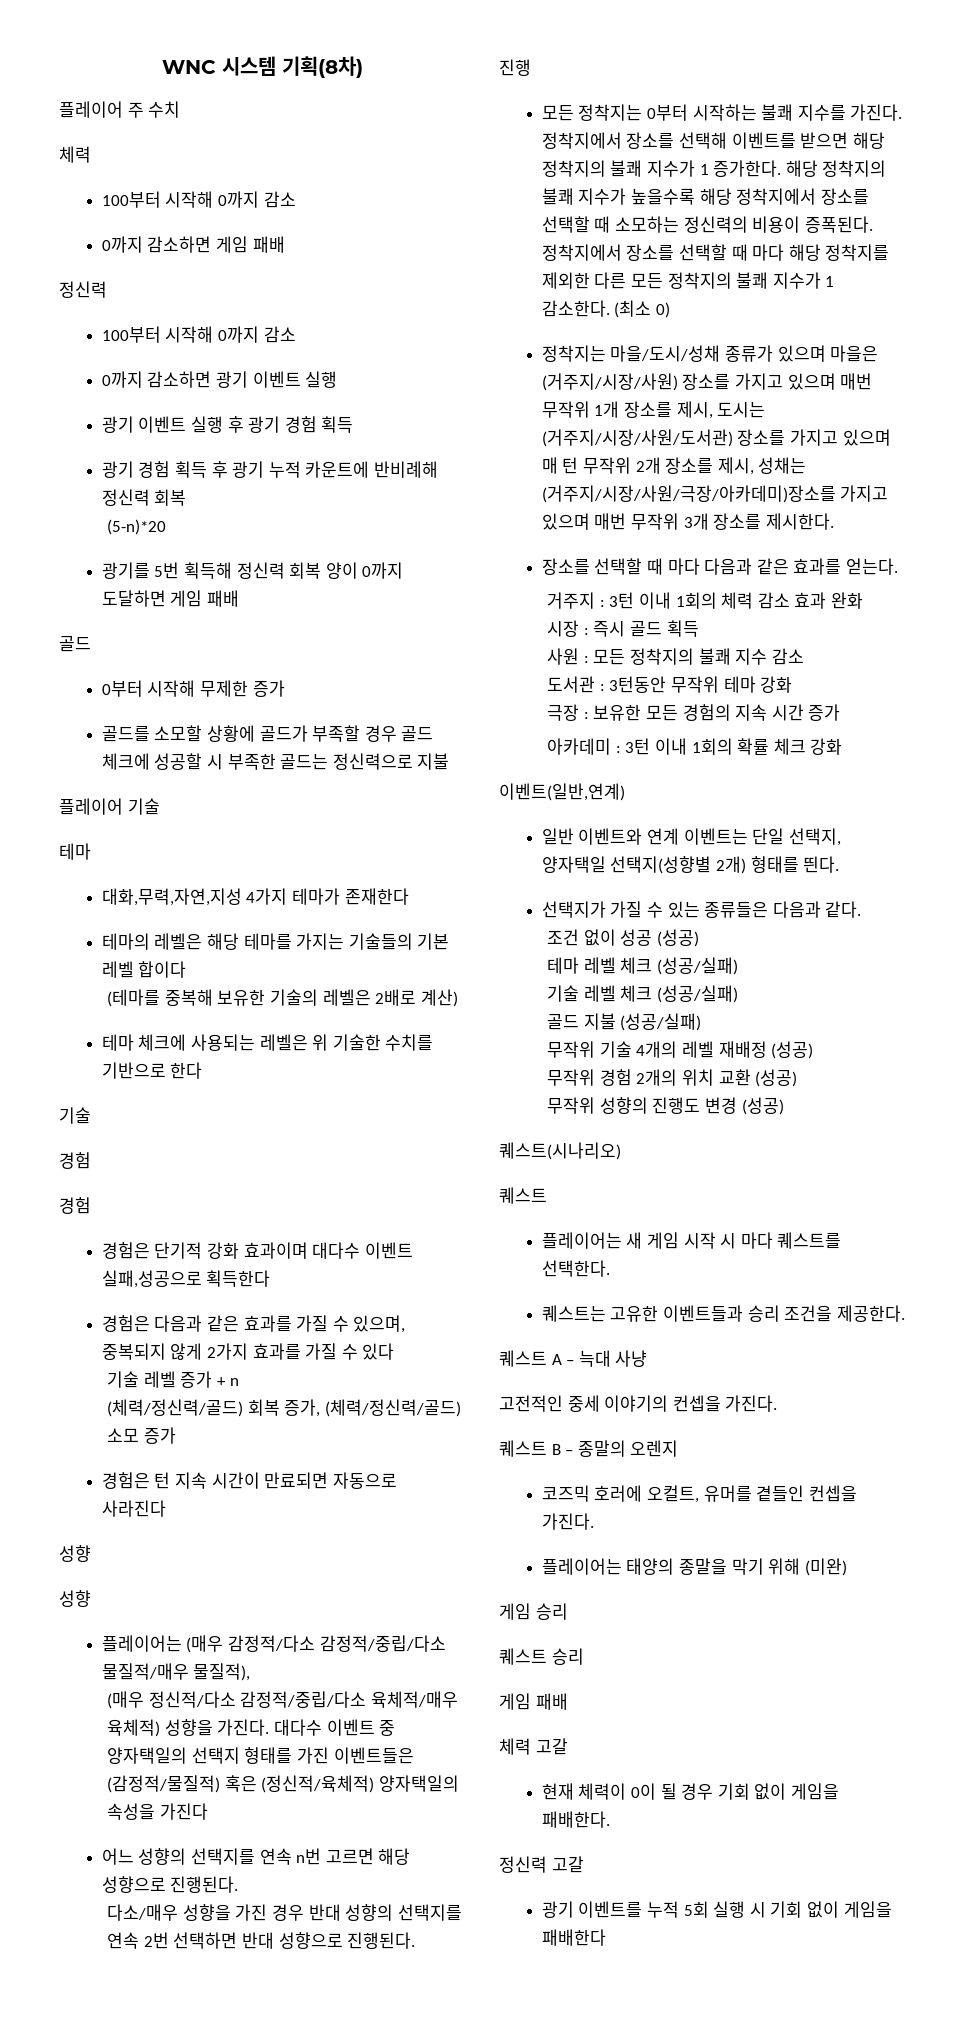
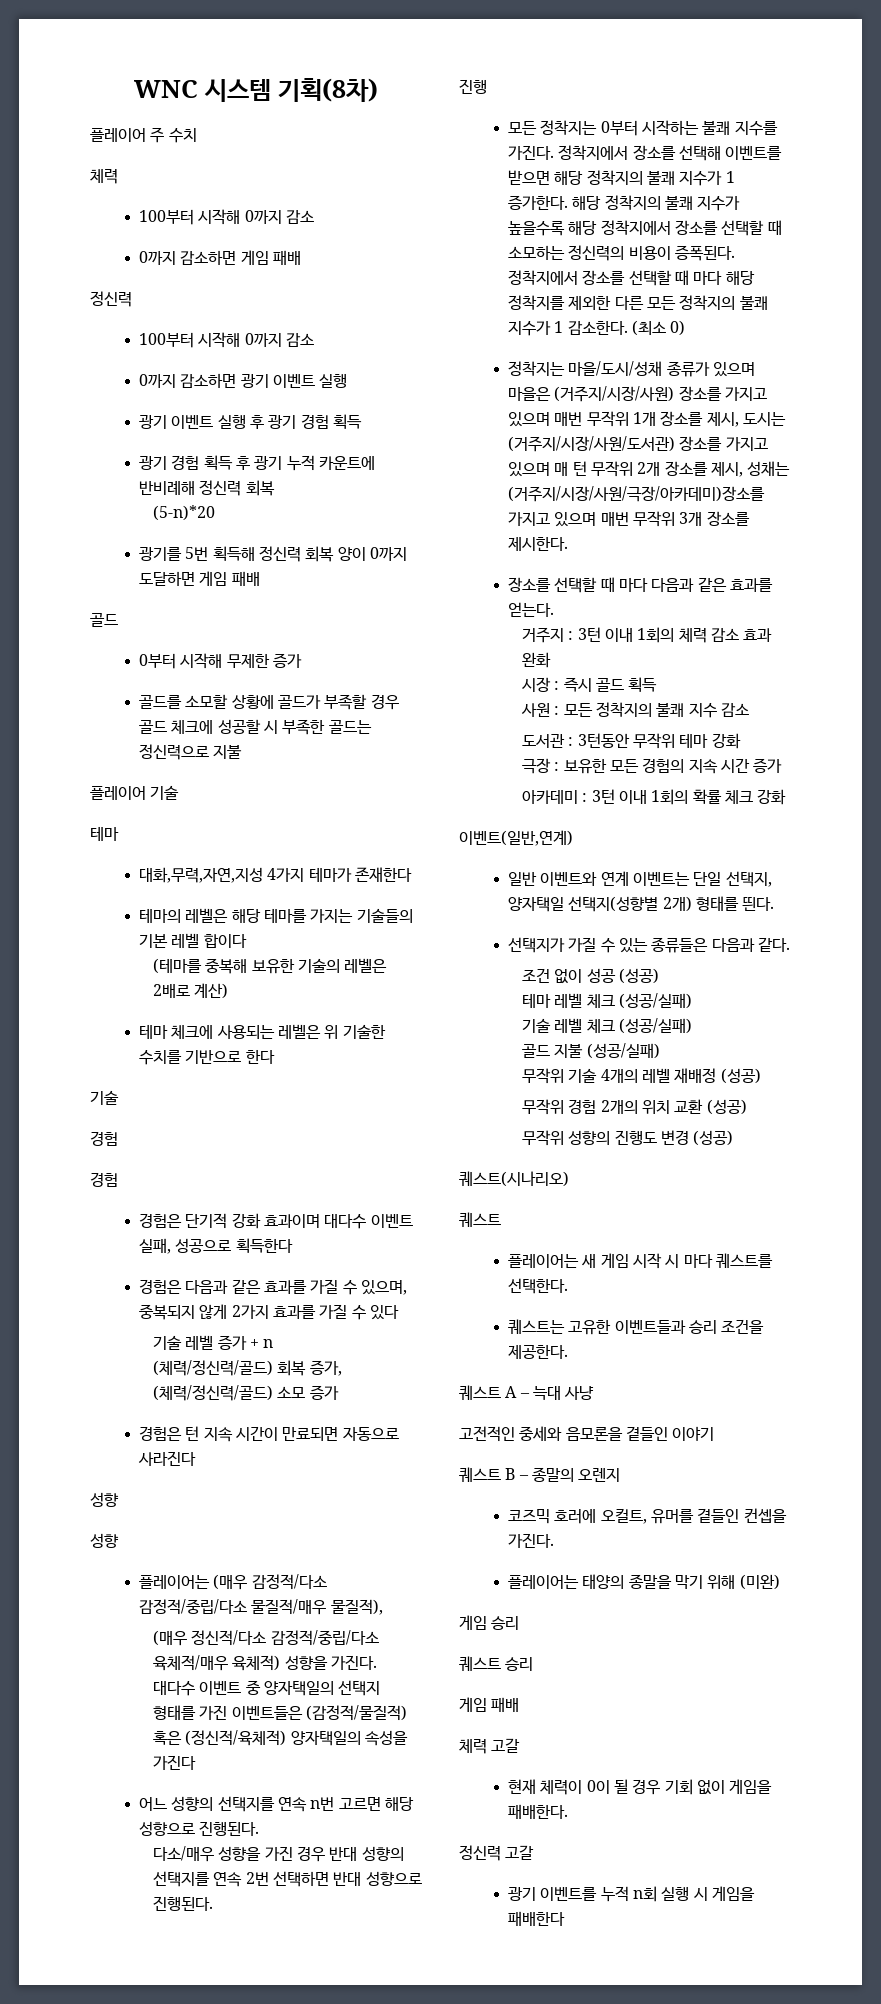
[101,1270,202,1288] 실패,성공으로 -> [139,1238,232,1254] 실패, 성공으로
[567,1395,778,1412] 중세 이야기의 컨셉을 가진다. -> [519,1426,715,1441] 중세와 음모론을 곁들인 이야기
[683,1901,709,1918] 5회 -> [633,1886,658,1902] n회
[770,1901,839,1918] 기회 없이 -> (708, 1894) none

